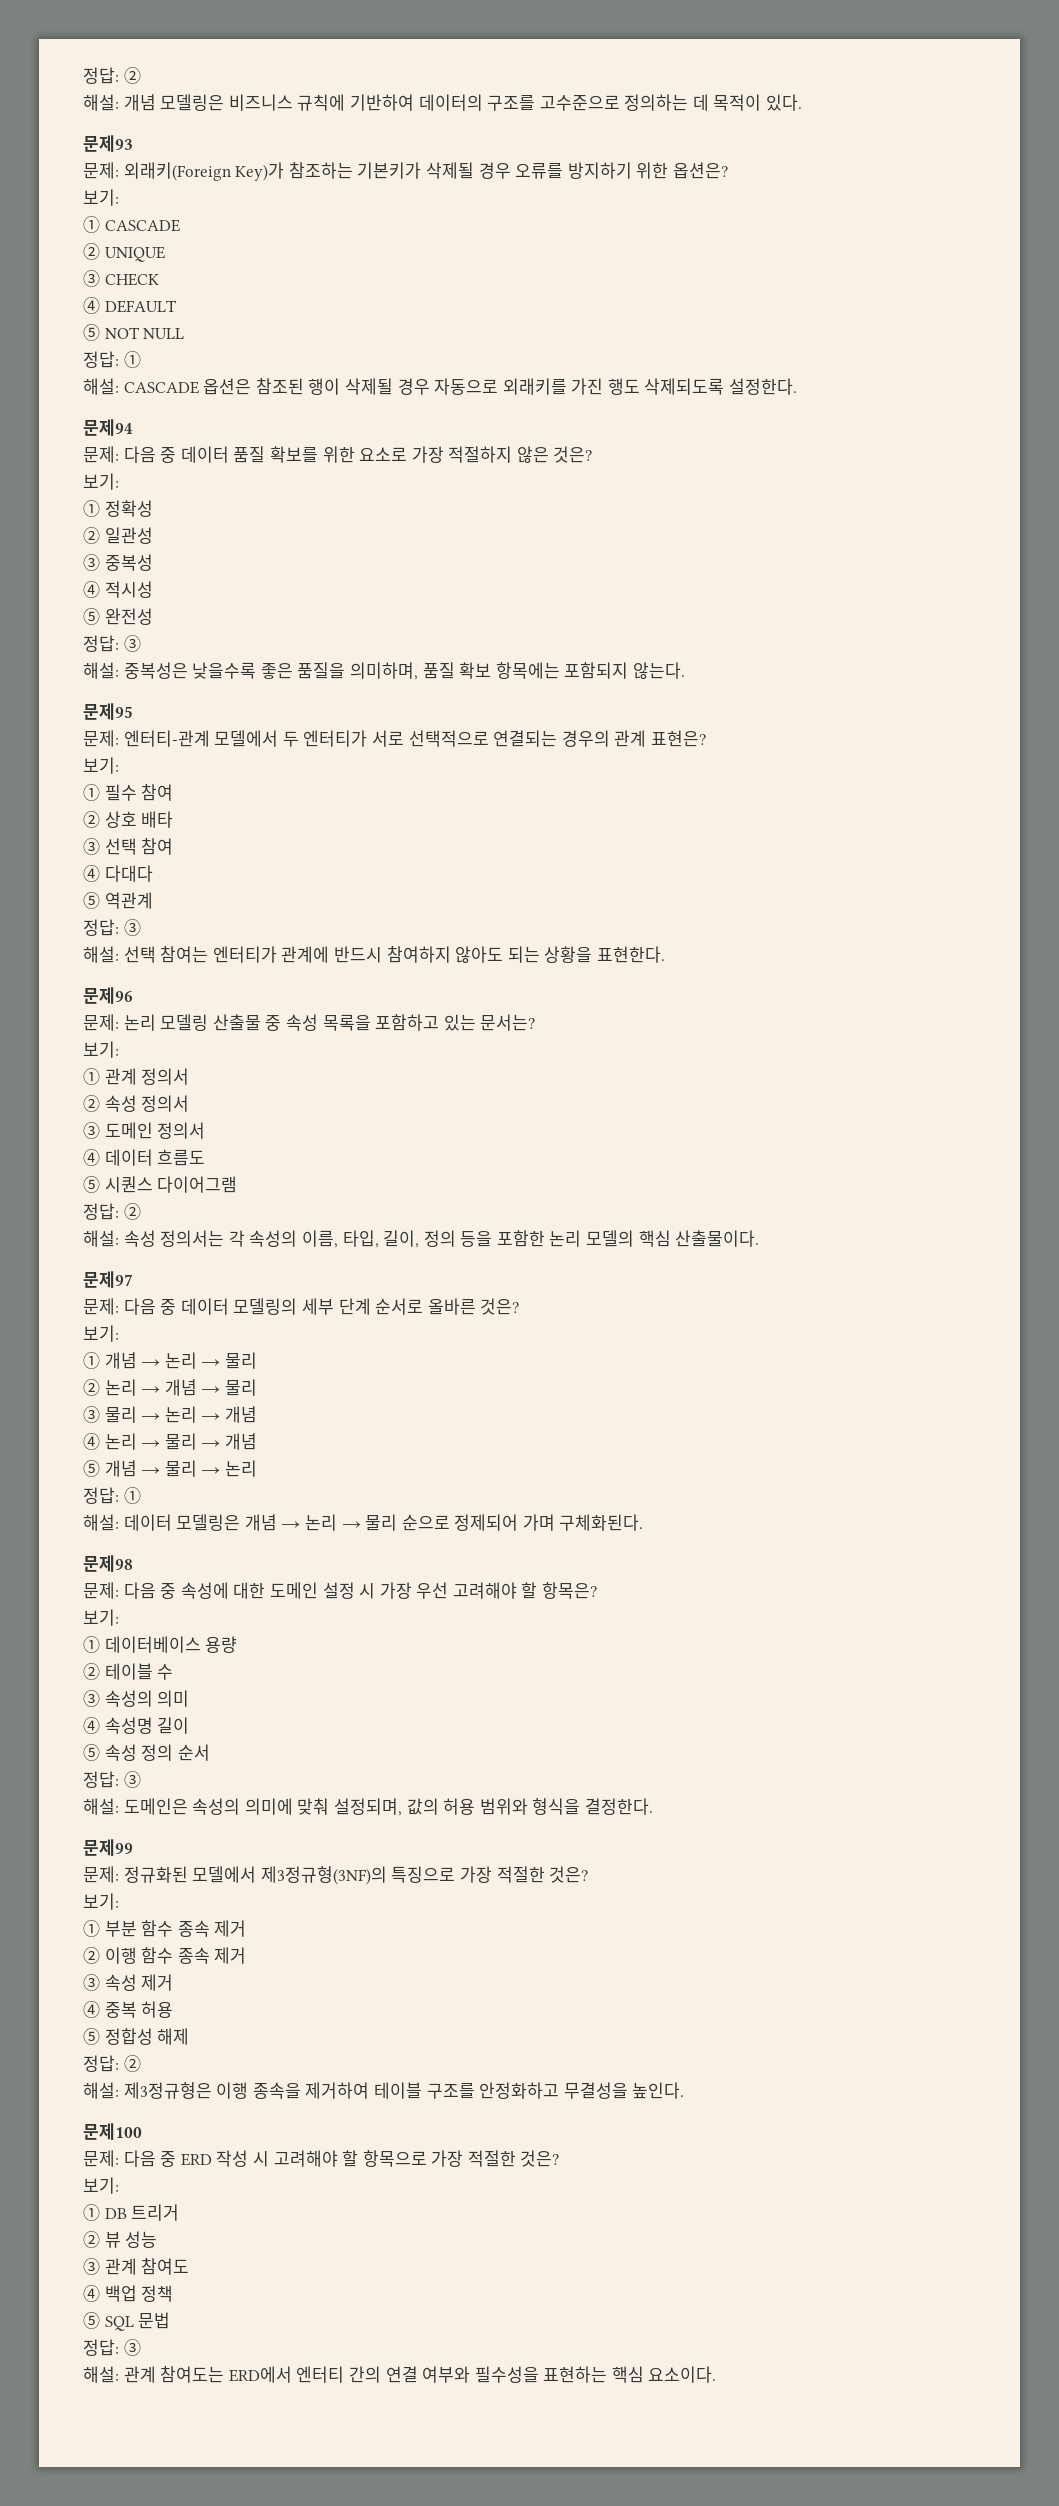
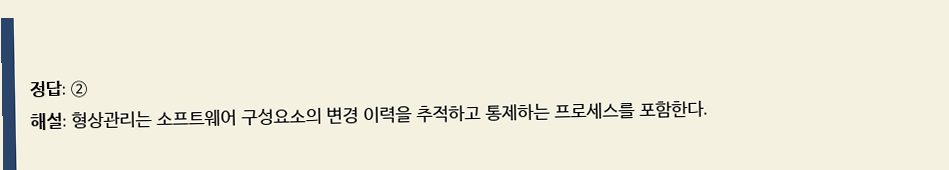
[83,67,141,84] [83,94,803,111] [83,135,133,152] [83,162,728,181] [83,189,119,206] [83,216,180,233] [83,243,165,262] [83,270,159,287] [83,297,177,314] [83,324,185,341] [83,351,141,368] [83,378,798,395] [83,419,133,436] [83,446,593,463] [83,473,119,490] [83,500,153,517] [83,527,153,544] [83,554,153,571] [83,581,153,598] [83,608,153,625] [83,635,141,652] [83,662,685,680] [83,703,133,720] [83,730,706,747] [83,757,119,774] [83,784,174,801] [83,811,174,828] [83,838,174,855] [83,865,153,882] [83,892,153,909] [83,919,141,936] [83,946,665,963] [83,987,133,1004] [83,1014,536,1031] [83,1041,119,1058] [83,1068,190,1085] [83,1095,190,1112] [83,1122,206,1139] [83,1149,206,1166] [83,1176,238,1193] [83,1203,141,1220] [83,1230,760,1248] [83,1271,133,1288] [83,1298,520,1315] [83,1325,119,1342] [83,1352,257,1369] [83,1379,257,1396] [83,1406,257,1423] [83,1433,257,1450] [83,1460,257,1477] [83,1487,141,1504] [83,1514,644,1531] [83,1555,133,1572] [83,1582,598,1599] [83,1609,119,1626] [83,1636,238,1653] [83,1663,174,1680] [83,1690,190,1707] [83,1717,190,1734] [83,1744,210,1761] [83,1771,141,1788] [83,1798,653,1816] [83,1839,133,1856] [83,1866,589,1885] [83,1893,119,1910] [83,1920,247,1937] [83,1947,247,1964] [83,1974,174,1991] [83,2001,174,2018] [83,2028,190,2045] [83,2055,141,2072] [83,2082,685,2099] [83,2123,142,2140] [83,2150,560,2167] [83,2177,119,2194] [83,2204,180,2221] [83,2231,158,2248] [83,2258,190,2275] [83,2285,174,2302] [83,2312,171,2331] [83,2339,141,2356] [83,2366,717,2383] 정답: ② // 해설: 개념 모델링은 비즈니스 규칙에 기반하여 데이터의 구조를 고수준으로 정의하는 데 목적이 있다. // 문제93 // 문제: 외래키(Foreign Key)가 참조하는 기본키가 삭제될 경우 오류를 방지하기 위한 옵션은? // 보기: // ① CASCADE // ② UNIQUE // ③ CHECK // ④ DEFAULT // ⑤ NOT NULL // 정답: ① // 해설: CASCADE 옵션은 참조된 행이 삭제될 경우 자동으로 외래키를 가진 행도 삭제되도록 설정한다. // 문제94 // 문제: 다음 중 데이터 품질 확보를 위한 요소로 가장 적절하지 않은 것은? // 보기: // ① 정확성 // ② 일관성 // ③ 중복성 // ④ 적시성 // ⑤ 완전성 // 정답: ③ // 해설: 중복성은 낮을수록 좋은 품질을 의미하며, 품질 확보 항목에는 포함되지 않는다. // 문제95 // 문제: 엔터티-관계 모델에서 두 엔터티가 서로 선택적으로 연결되는 경우의 관계 표현은? // 보기: // ① 필수 참여 // ② 상호 배타 // ③ 선택 참여 // ④ 다대다 // ⑤ 역관계 // 정답: ③ // 해설: 선택 참여는 엔터티가 관계에 반드시 참여하지 않아도 되는 상황을 표현한다. // 문제96 // 문제: 논리 모델링 산출물 중 속성 목록을 포함하고 있는 문서는? // 보기: // ① 관계 정의서 // ② 속성 정의서 // ③ 도메인 정의서 // ④ 데이터 흐름도 // ⑤ 시퀀스 다이어그램 // 정답: ② // 해설: 속성 정의서는 각 속성의 이름, 타입, 길이, 정의 등을 포함한 논리 모델의 핵심 산출물이다. // 문제97 // 문제: 다음 중 데이터 모델링의 세부 단계 순서로 올바른 것은? // 보기: // ① 개념 → 논리 → 물리 // ② 논리 → 개념 → 물리 // ③ 물리 → 논리 → 개념 // ④ 논리 → 물리 → 개념 // ⑤ 개념 → 물리 → 논리 // 정답: ① // 해설: 데이터 모델링은 개념 → 논리 → 물리 순으로 정제되어 가며 구체화된다. // 문제98 // 문제: 다음 중 속성에 대한 도메인 설정 시 가장 우선 고려해야 할 항목은? // 보기: // ① 데이터베이스 용량 // ② 테이블 수 // ③ 속성의 의미 // ④ 속성명 길이 // ⑤ 속성 정의 순서 // 정답: ③ // 해설: 도메인은 속성의 의미에 맞춰 설정되며, 값의 허용 범위와 형식을 결정한다. // 문제99 // 문제: 정규화된 모델에서 제3정규형(3NF)의 특징으로 가장 적절한 것은? // 보기: // ① 부분 함수 종속 제거 // ② 이행 함수 종속 제거 // ③ 속성 제거 // ④ 중복 허용 // ⑤ 정합성 해제 // 정답: ② // 해설: 제3정규형은 이행 종속을 제거하여 테이블 구조를 안정화하고 무결성을 높인다. // 문제100 // 문제: 다음 중 ERD 작성 시 고려해야 할 항목으로 가장 적절한 것은? // 보기: // ① DB 트리거 // ② 뷰 성능 // ③ 관계 참여도 // ④ 백업 정책 // ⑤ SQL 문법 // 정답: ③ // 해설: 관계 참여도는 ERD에서 엔터티 간의 연결 여부와 필수성을 표현하는 핵심 요소이다. -> [29,80,88,98] [30,100,708,131] 정답: ② // 해설: 형상관리는 소프트웨어 구성요소의 변경 이력을 추적하고 통제하는 프로세스를 포함한다.

